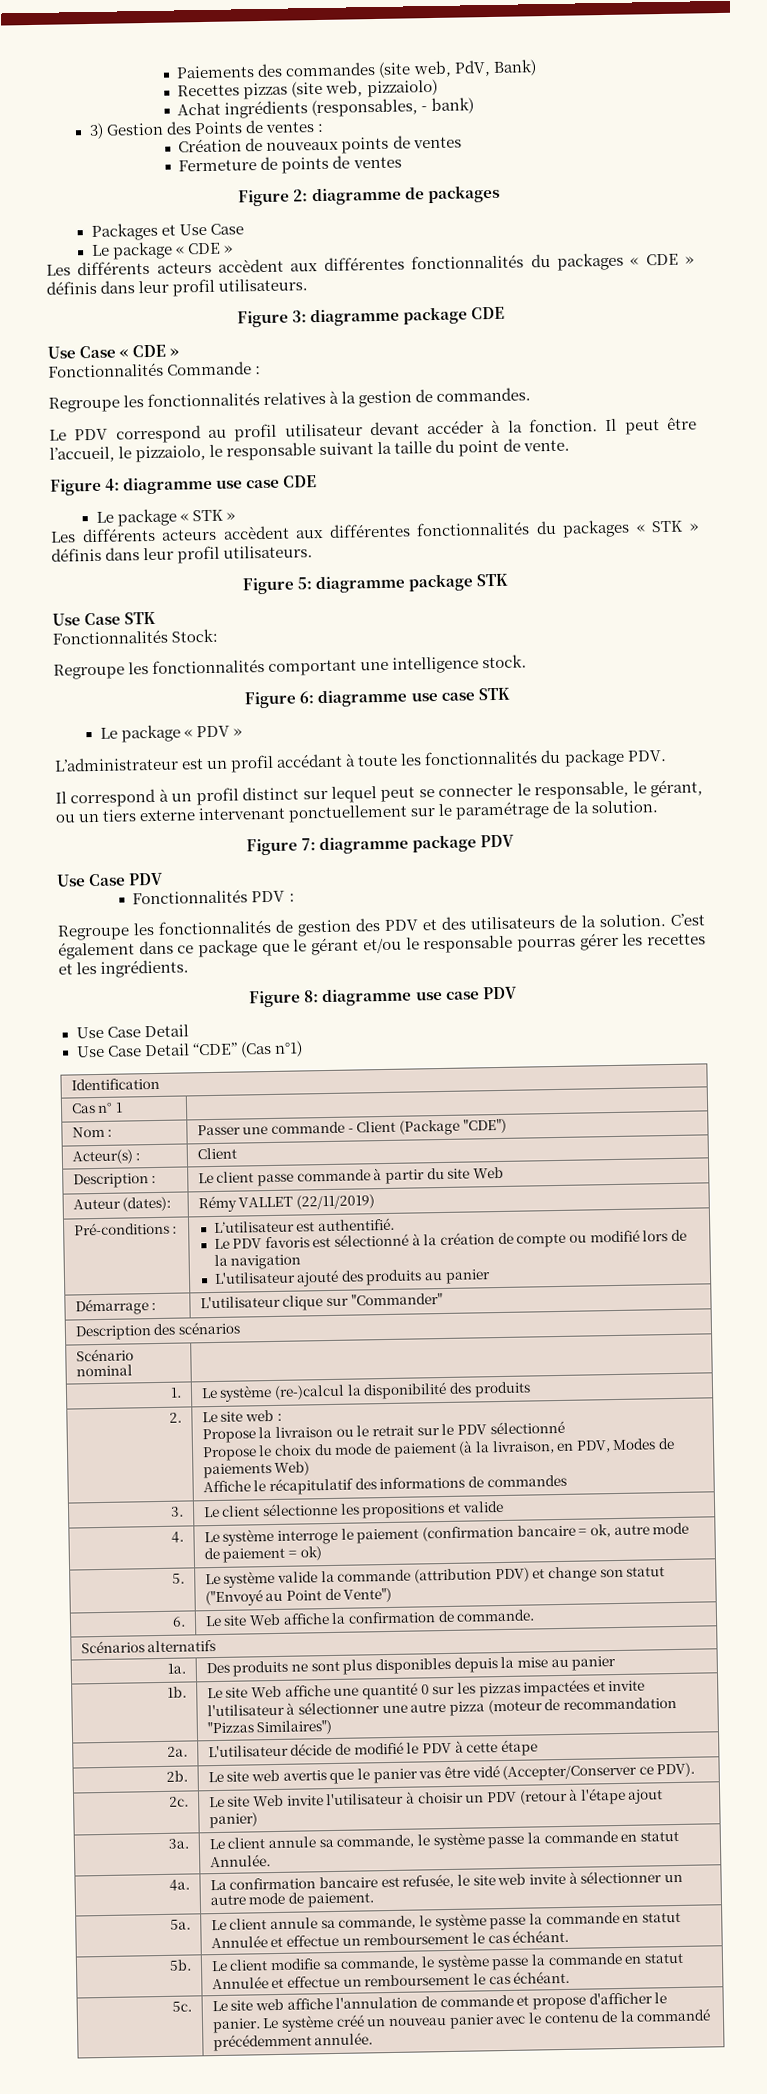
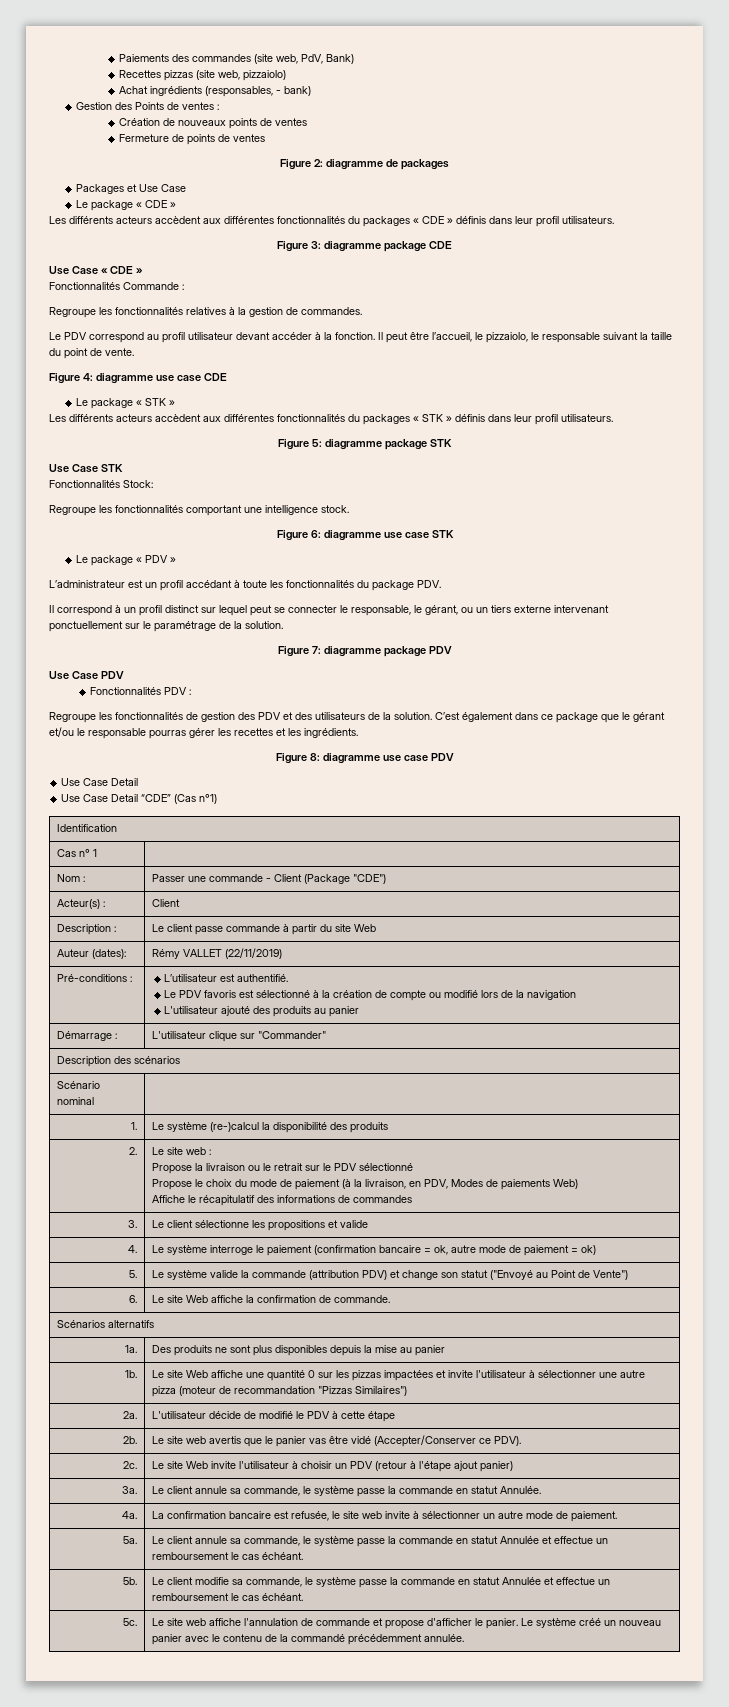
[88,122,104,139] 3) -> (312, 91) none

